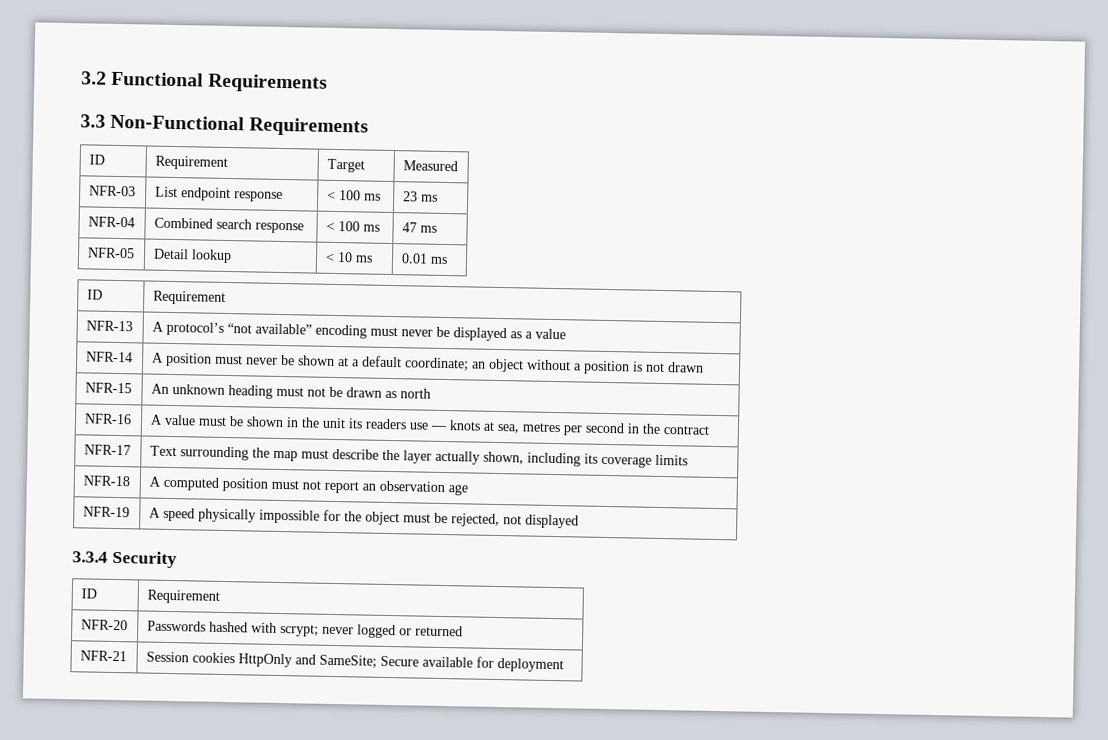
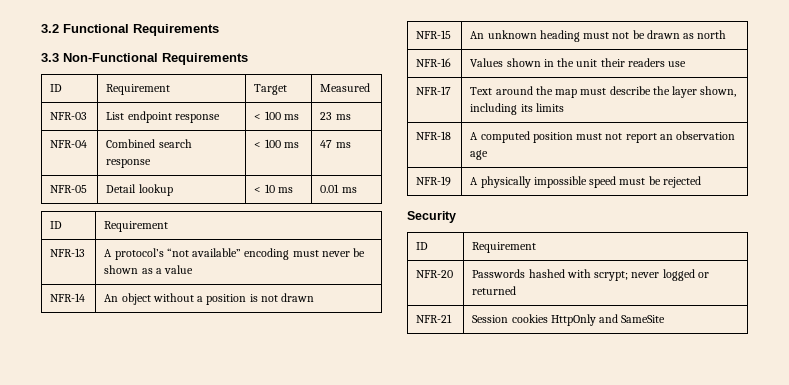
[452,327,507,342] displayed -> [104,265,139,274] shown
[151,352,486,372] A position must never be shown at a default coordinate; an -> [104,294,119,302] An
[149,414,244,427] A value must be -> [470,58,504,67] Values
[347,418,363,429] its -> [600,58,625,67] their
[429,420,710,436] — knots at sea, metres per second in the contract -> (687, 64) none
[179,446,249,461] surrounding -> [495,86,533,95] around
[434,450,480,465] actually -> (698, 92) none
[600,455,652,468] coverage -> (533, 108) none
[162,507,195,522] speed -> (479, 181) none
[322,509,579,529] [72,551,108,563] for the object must be rejected, not displayed // 3.3.4 -> [589,176,701,188] speed must be rejected //
[318,654,564,673] SameSite; Secure available for deployment -> [621,315,666,323] SameSite

